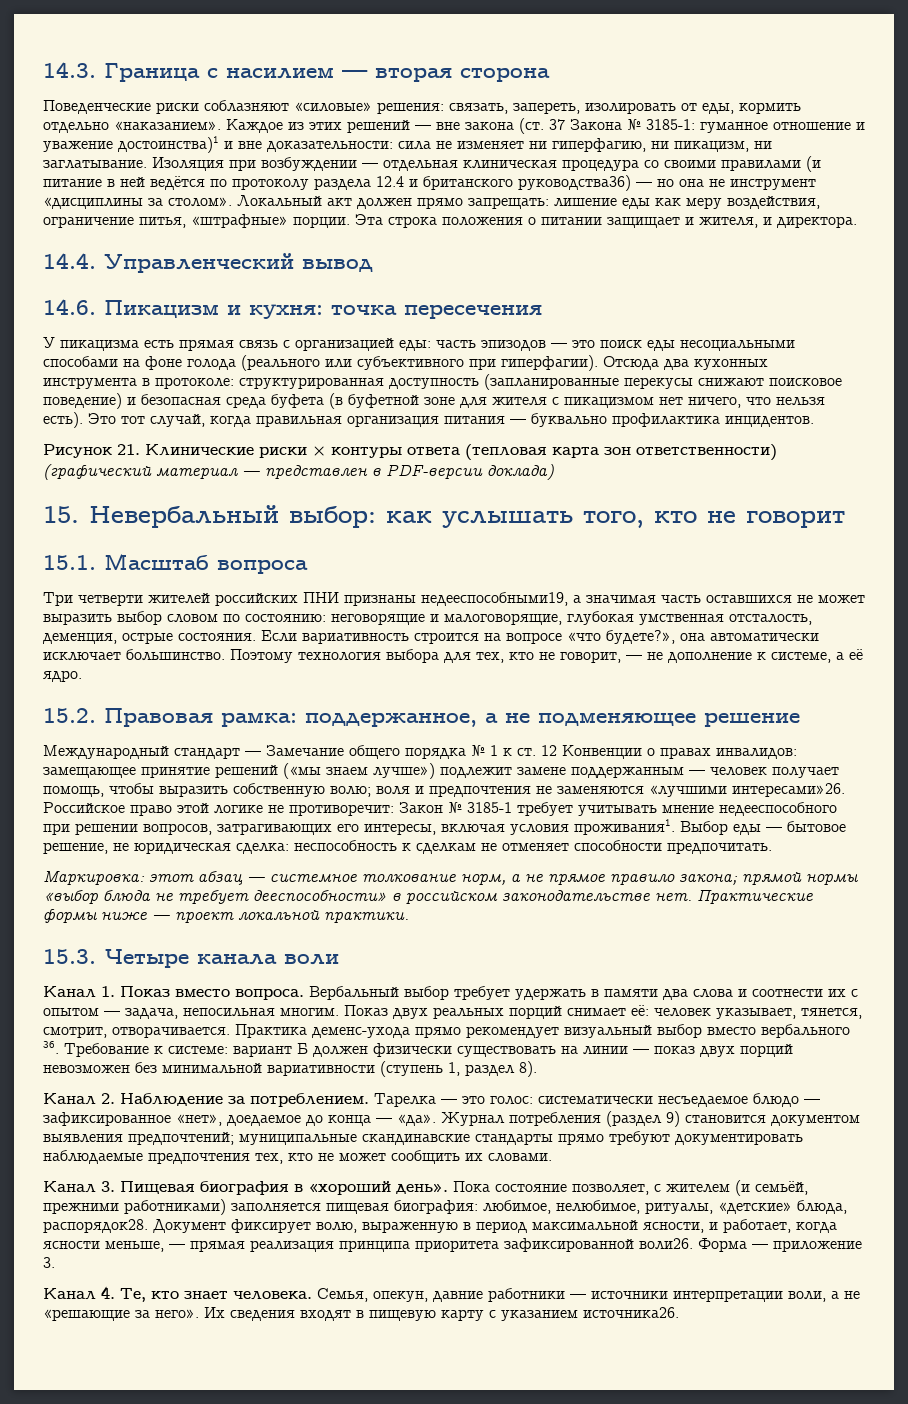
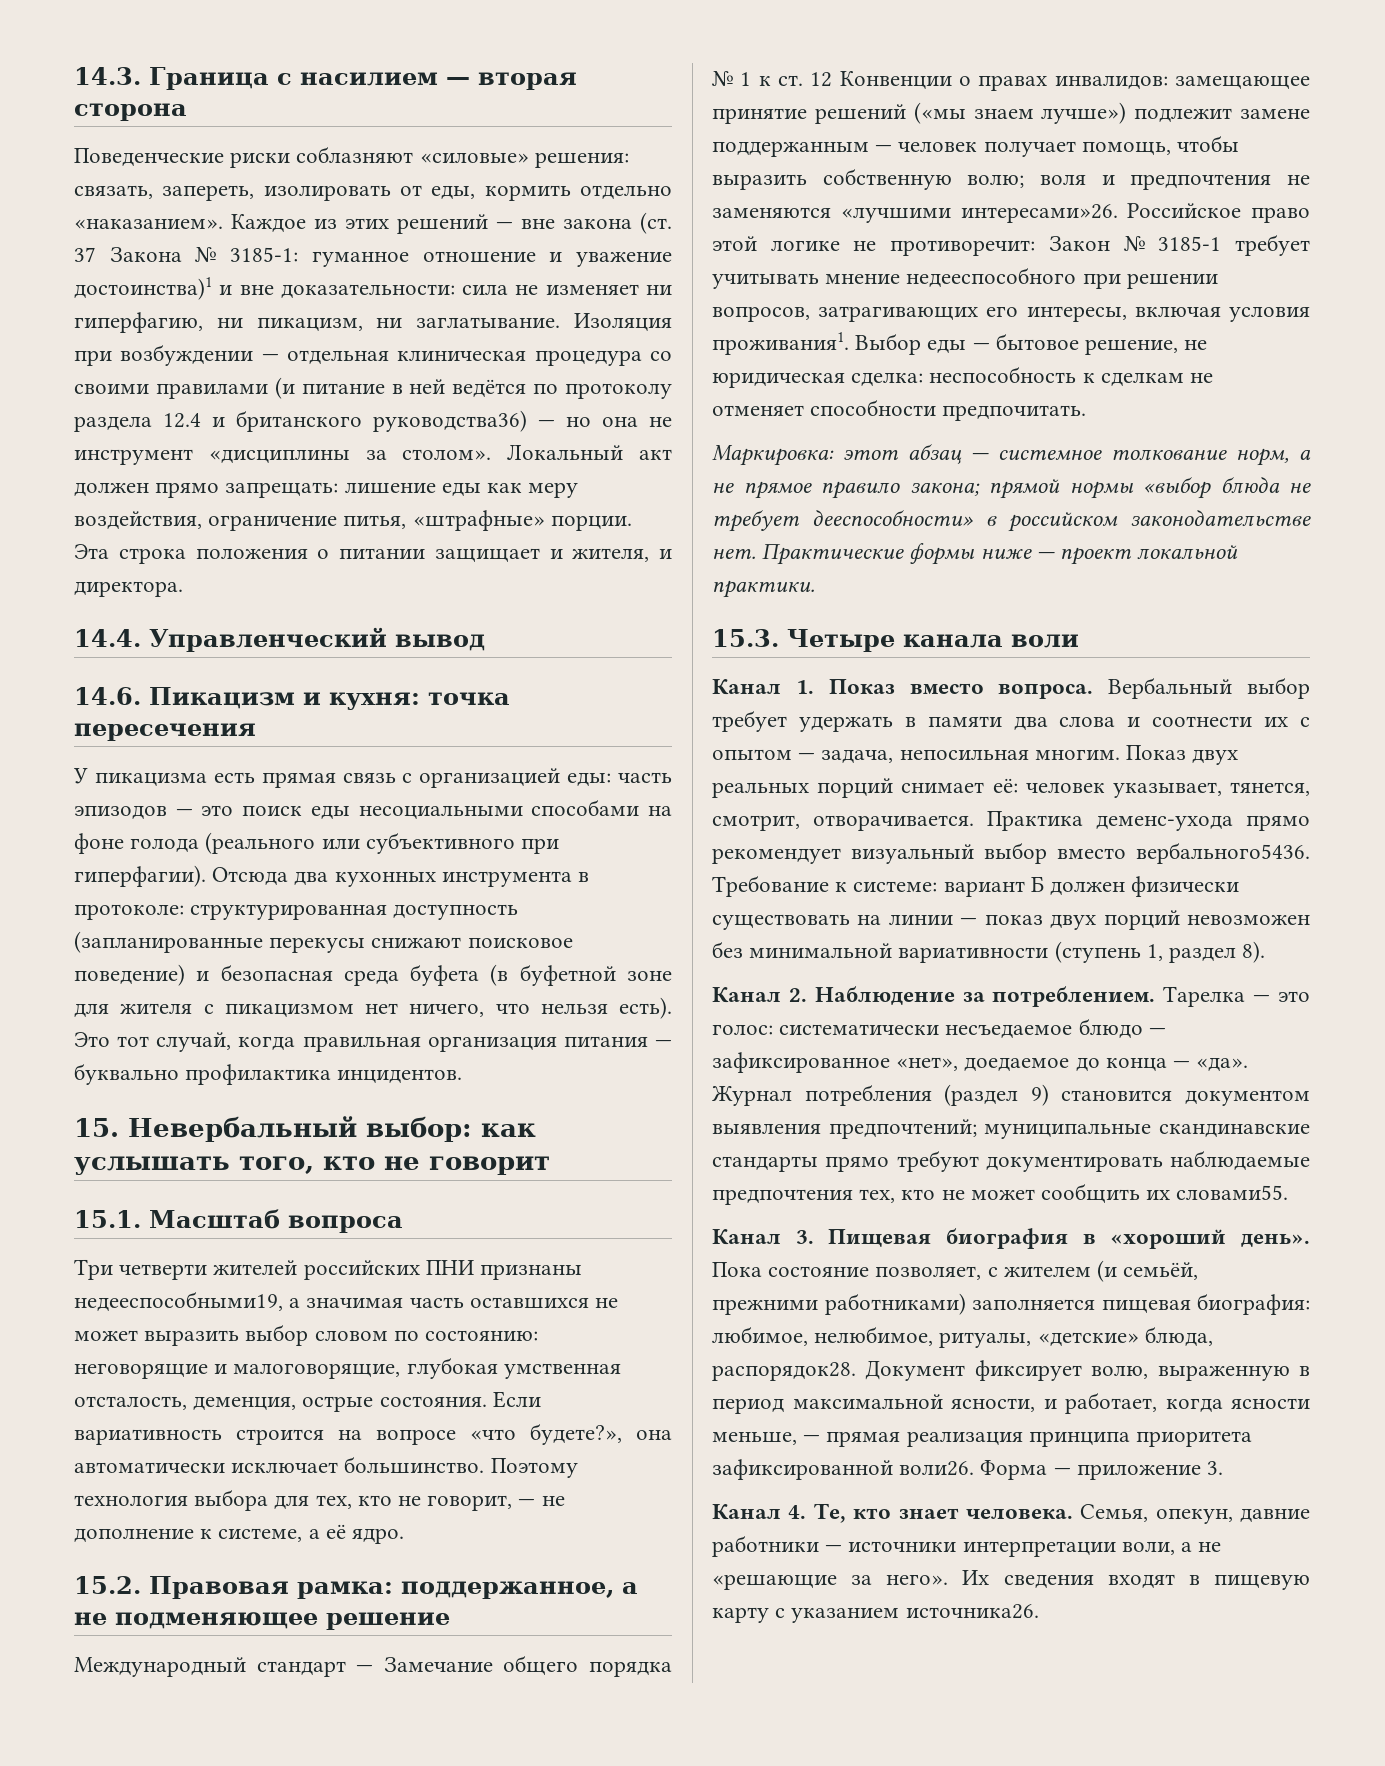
[43,444,777,461] [43,464,554,480] // Рисунок 21. Клинические риски × контуры ответа (тепловая карта зон ответственности) (графический материал — представлен в PDF-версии доклада) -> (463, 1076) none
[761,1024,850,1038] [43,1041,59,1054] вербального 36. -> [1136,842,1310,864] вербального5436.
[488,1153,552,1162] словами. -> [1176,1185,1289,1200] словами55.

